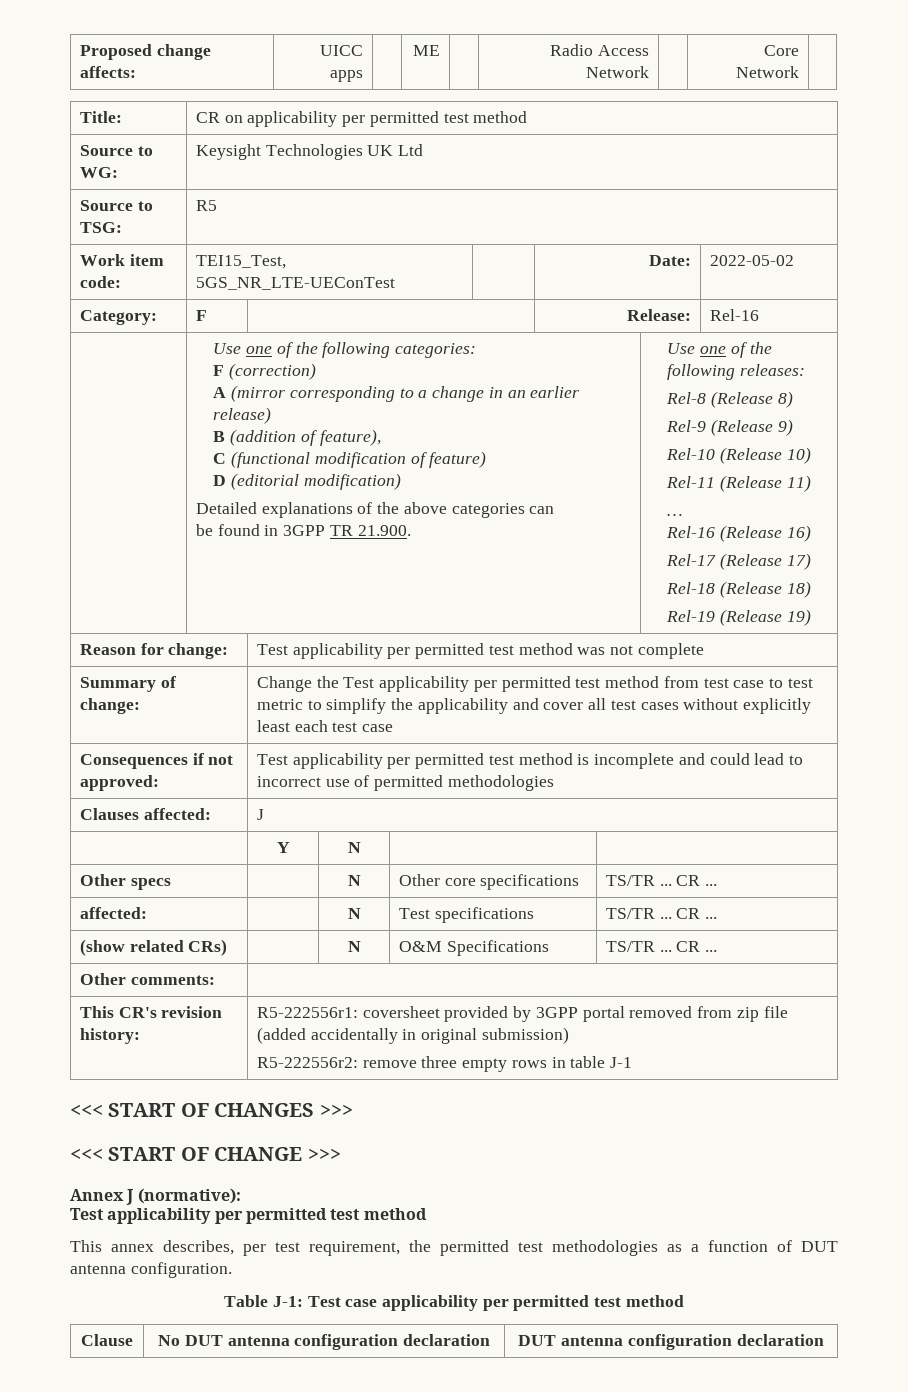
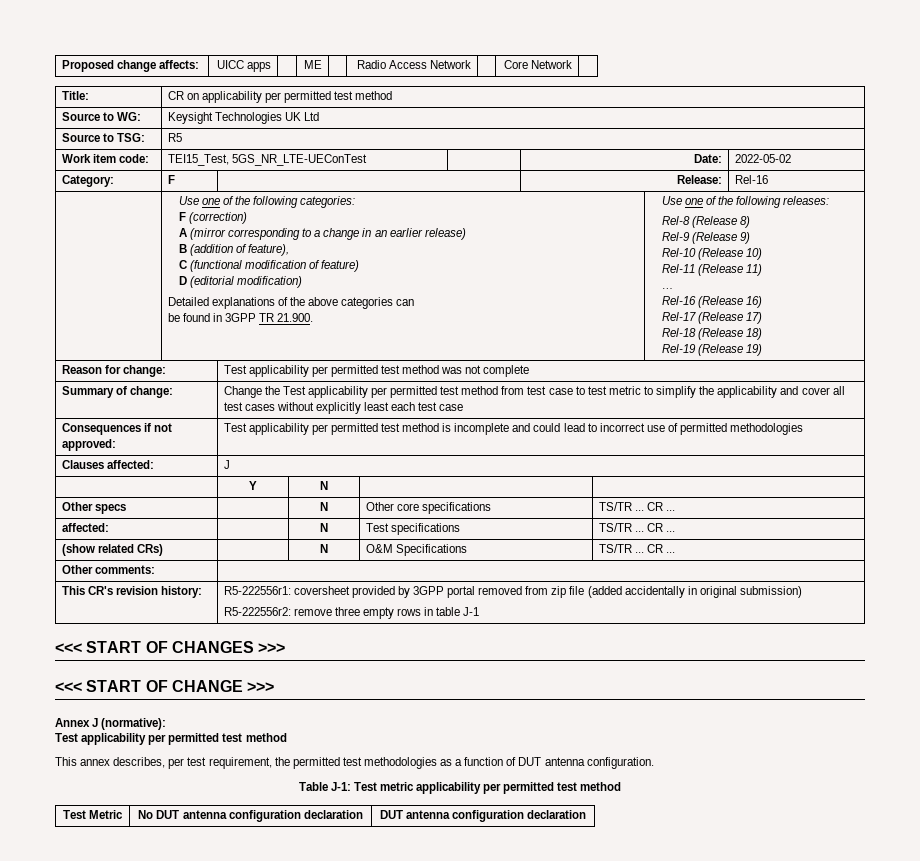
[345,1295,684,1311] [81,1334,133,1346] case applicability per permitted test method // Clause -> [379,782,622,794] [62,810,124,819] metric applicability per permitted test method // Test Metric

